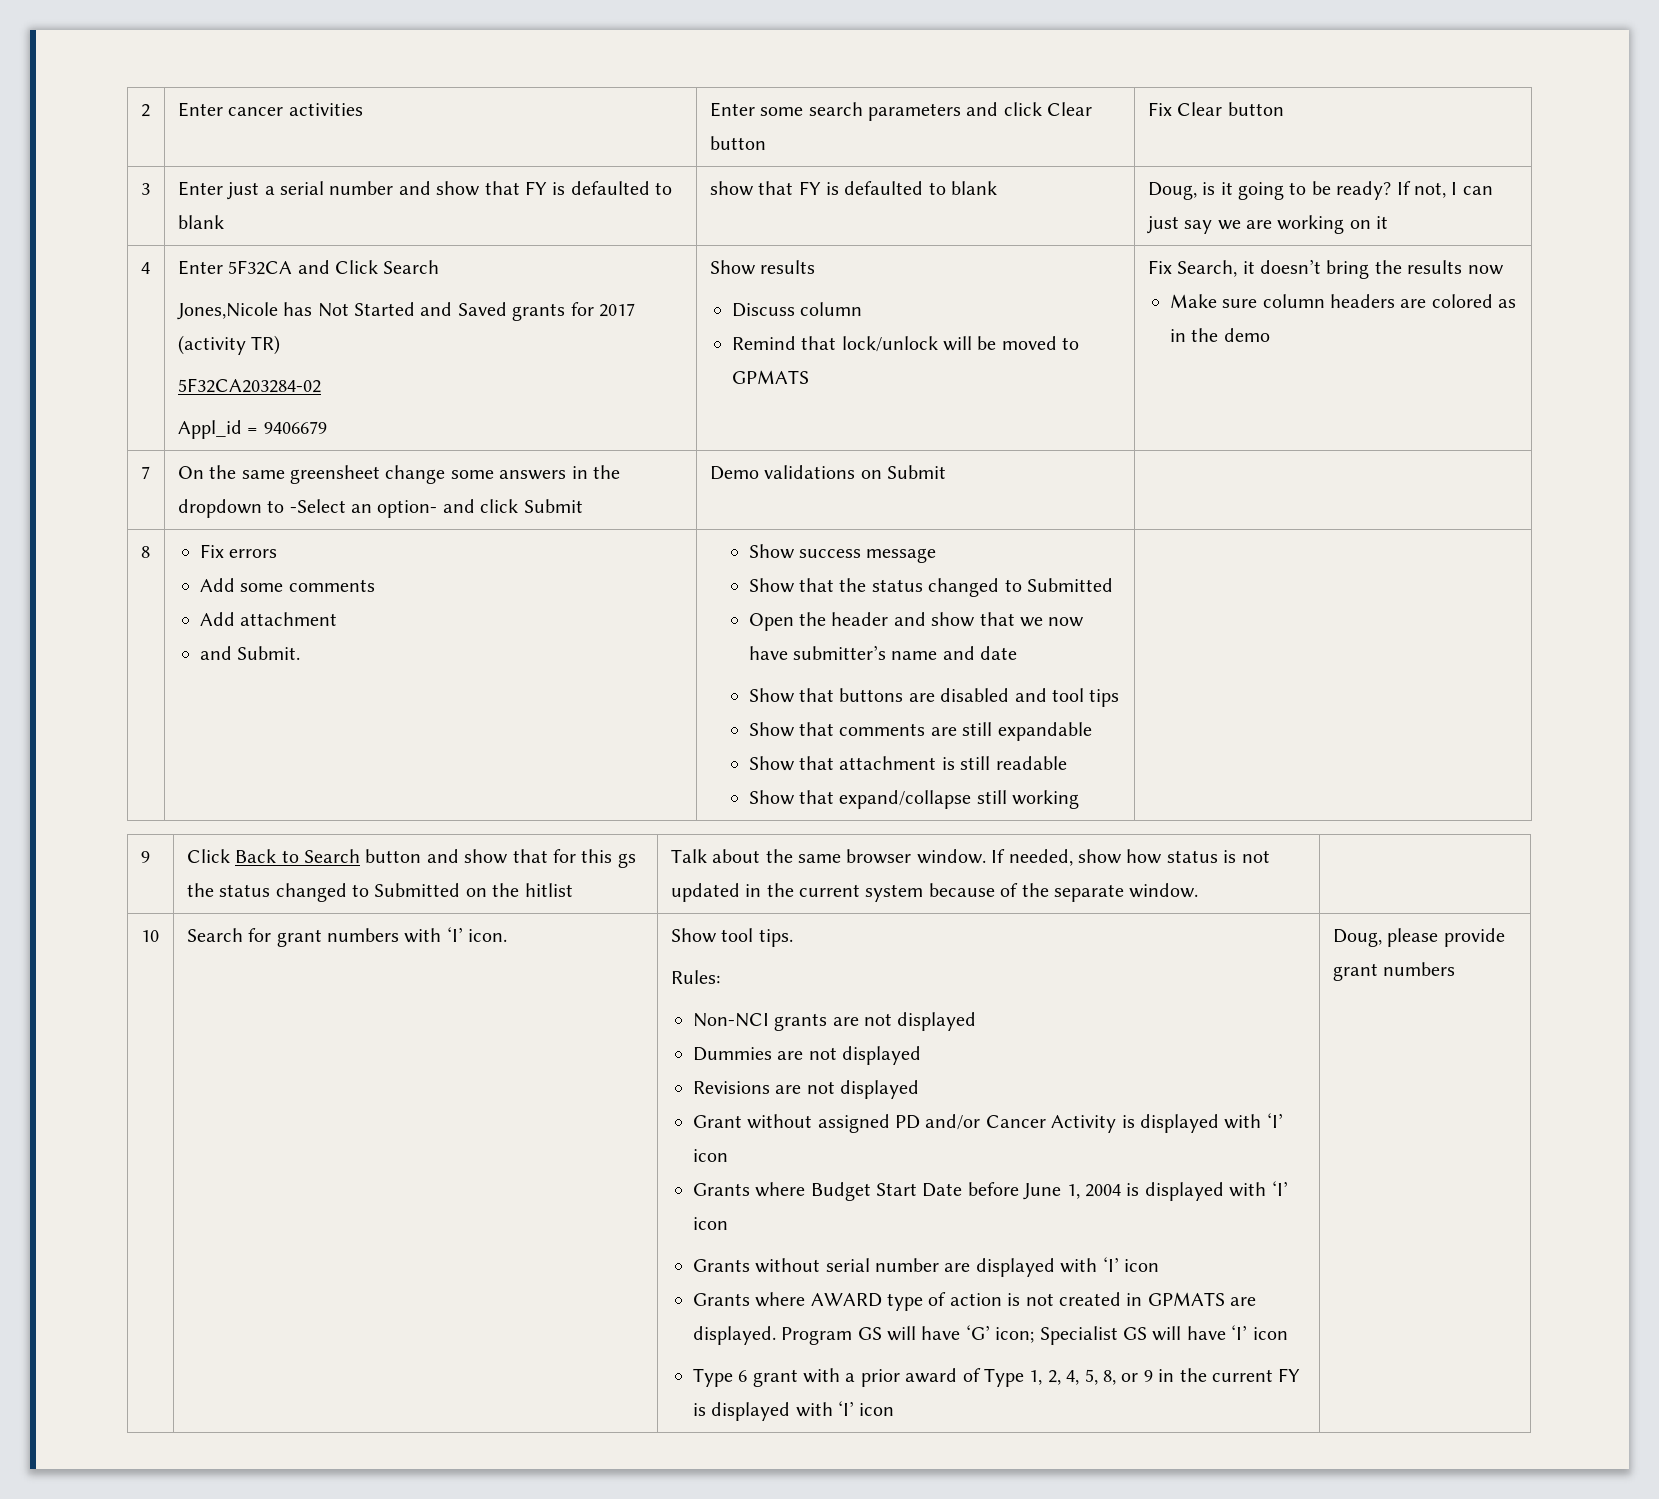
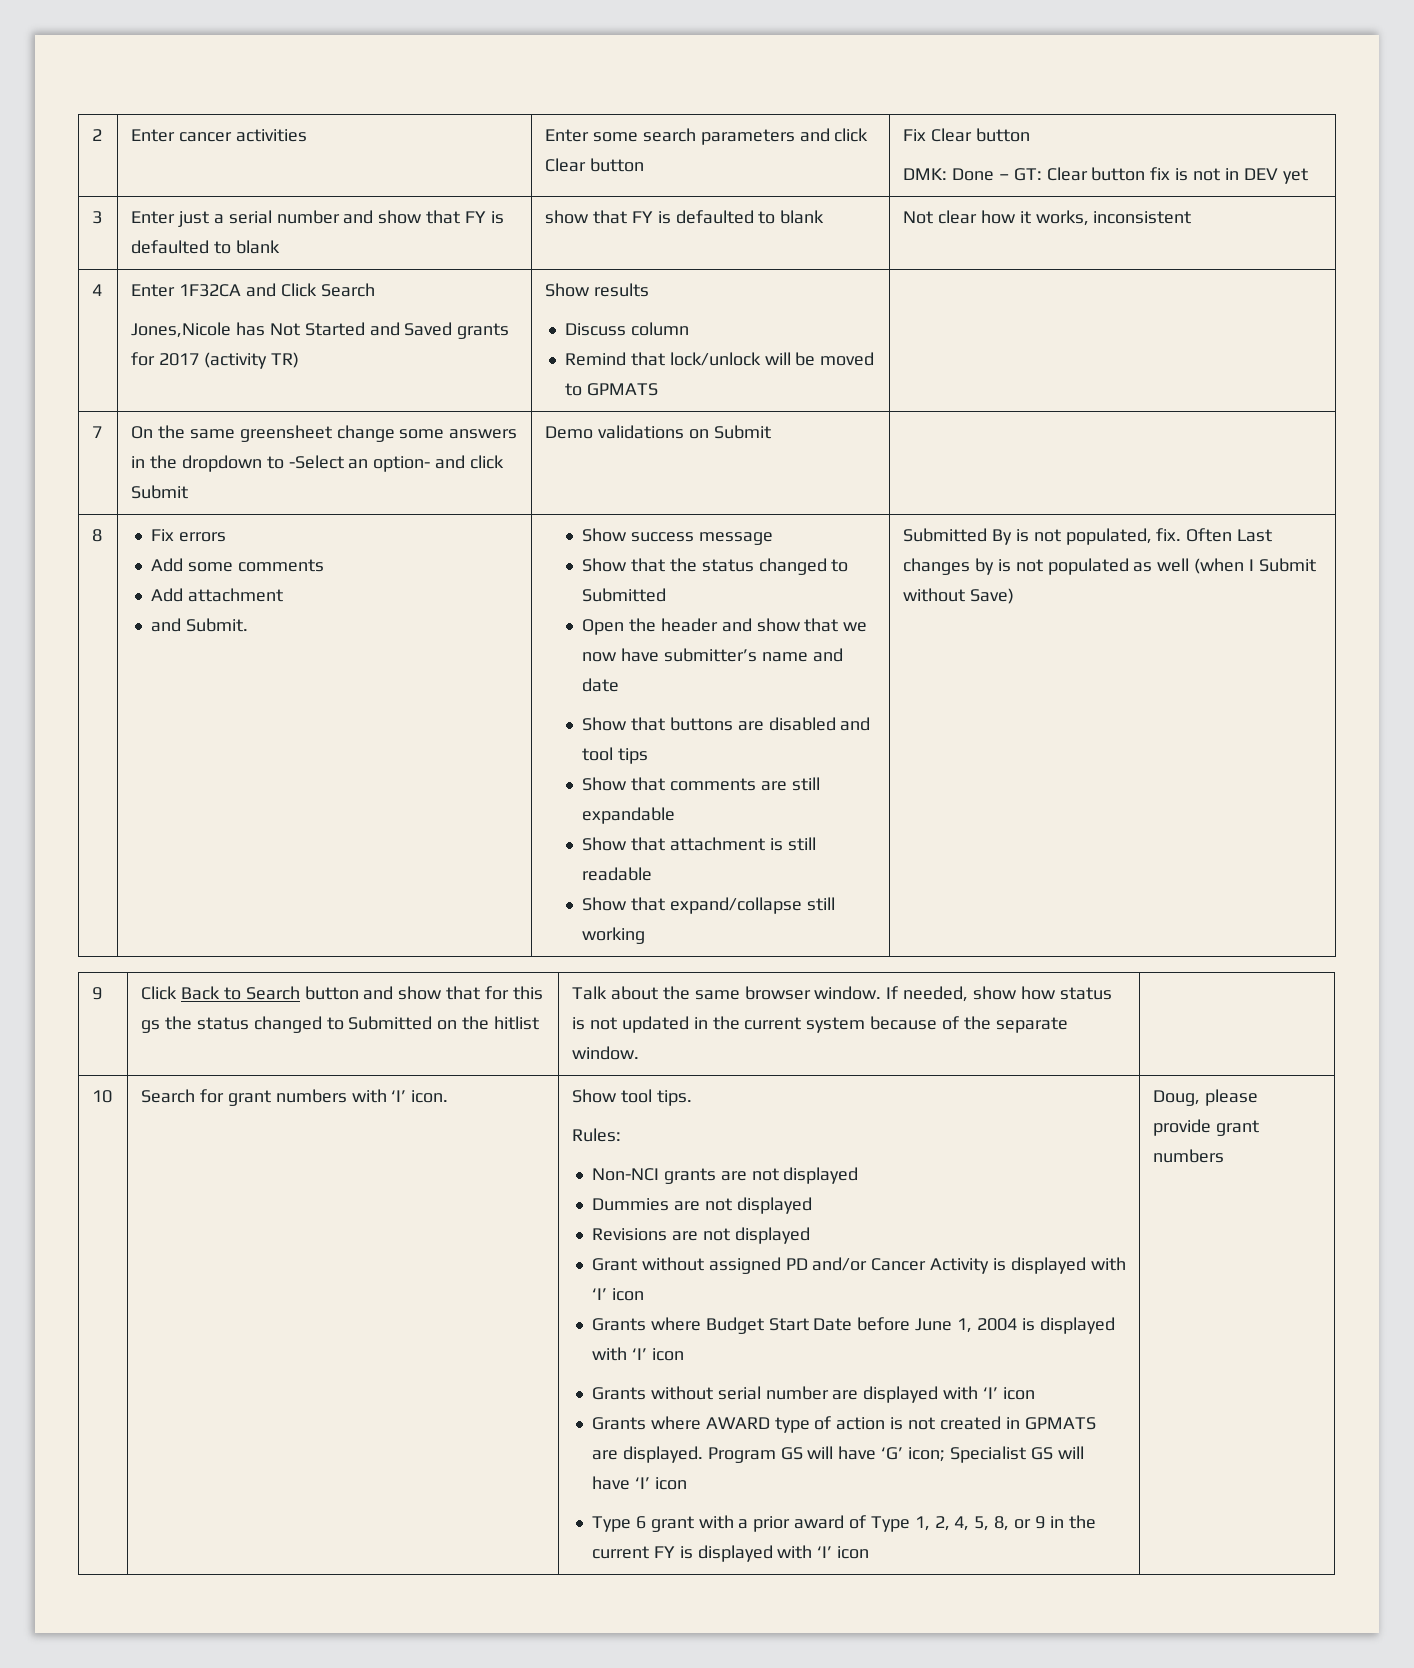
(1284, 109) none -> [903,167,1308,184] // DMK: Done – GT: Clear button fix is not in DEV yet
[1147,181,1493,200] [1146,215,1389,234] Doug, is it going to be ready? If not, I can just say we are working on it -> [903,210,1192,226] Not clear how it works, inconsistent
[228,260,293,275] 5F32CA -> [179,284,242,297] 1F32CA
[177,378,321,393] [177,420,327,439] // 5F32CA203284-02 // Appl_id = 9406679 -> (299, 360) none
[1147,259,1504,279] [1169,294,1517,308] [1169,328,1270,342] Fix Search, it doesn’t bring the results now // Make sure column headers are colored as in the demo -> (658, 389) none
(1080, 799) none -> [903,528,1273,545] [903,558,1316,575] [903,588,1015,604] Submitted By is not populated, fix. Often Last changes by is not populated as well (when I Submit without Save)

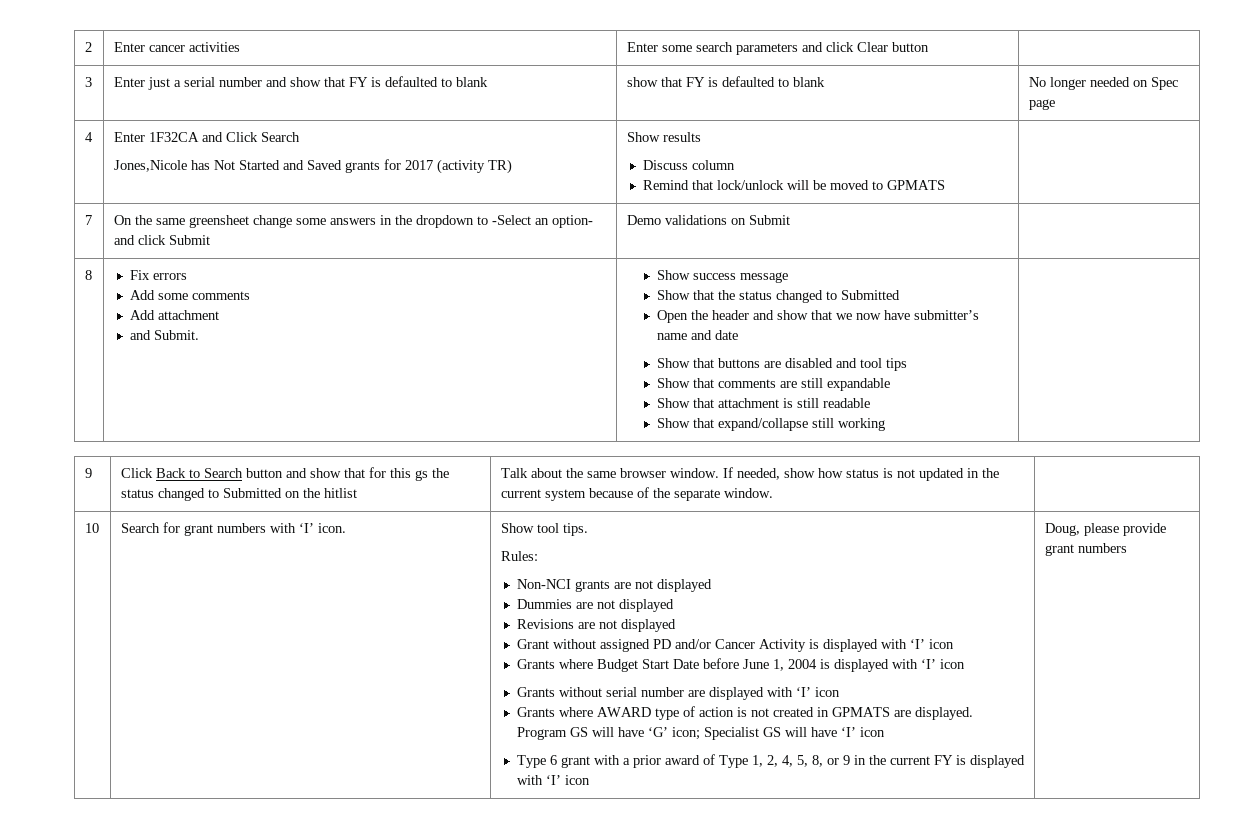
[903,128,1030,142] [903,167,1308,184] Fix Clear button // DMK: Done – GT: Clear button fix is not in DEV yet -> (929, 47) none
[903,210,1192,226] Not clear how it works, inconsistent -> [1028,77,1178,90] [1028,99,1055,110] No longer needed on Spec page
[903,528,1273,545] [903,558,1316,575] [903,588,1015,604] Submitted By is not populated, fix. Often Last changes by is not populated as well (when I Submit without Save) -> (886, 424) none

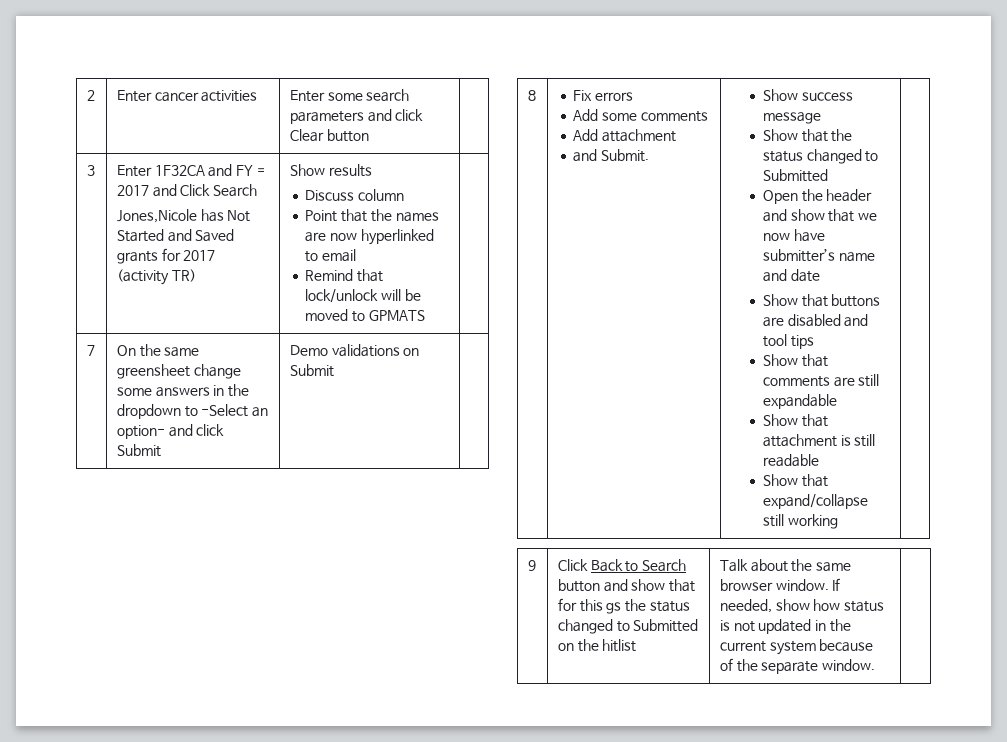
[147,76,488,90] [626,76,825,87] [1028,77,1178,90] [1028,99,1055,110] [84,132,93,142] [113,132,199,142] just a serial number and show that FY is defaulted to blank | show that FY is defaulted to blank | No longer needed on Spec page // 4 | Enter 1F32CA -> [154,164,265,177] [116,185,149,196] 1F32CA and FY = 2017
(735, 165) none -> [305,209,439,222] [305,229,434,245] [305,249,357,262] // Point that the names are now hyperlinked to email
[84,523,99,533] [120,522,346,536] [500,523,588,536] [500,551,538,561] [516,579,712,592] [516,599,674,612] [516,619,676,632] [516,639,954,652] [516,658,965,672] [516,687,840,700] [516,706,973,720] [516,727,885,740] [516,754,1025,768] [516,775,590,785] [1044,523,1166,536] [1044,543,1127,556] // 10 | Search for grant numbers with ‘I’ icon. | Show tool tips. // Rules: // Non-NCI grants are not displayed // Dummies are not displayed // Revisions are not displayed // Grant without assigned PD and/or Cancer Activity is displayed with ‘I’ icon // Grants where Budget Start Date before June 1, 2004 is displayed with ‘I’ icon // Grants without serial number are displayed with ‘I’ icon // Grants where AWARD type of action is not created in GPMATS are displayed. Program GS will have ‘G’ icon; Specialist GS will have ‘I’ icon // Type 6 grant with a prior award of Type 1, 2, 4, 5, 8, or 9 in the current FY is displayed with ‘I’ icon | Doug, please provide grant numbers -> (876, 665) none

